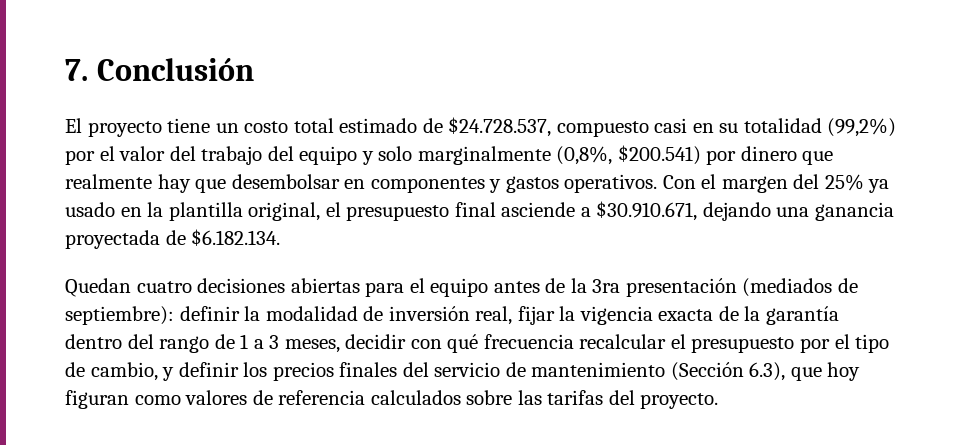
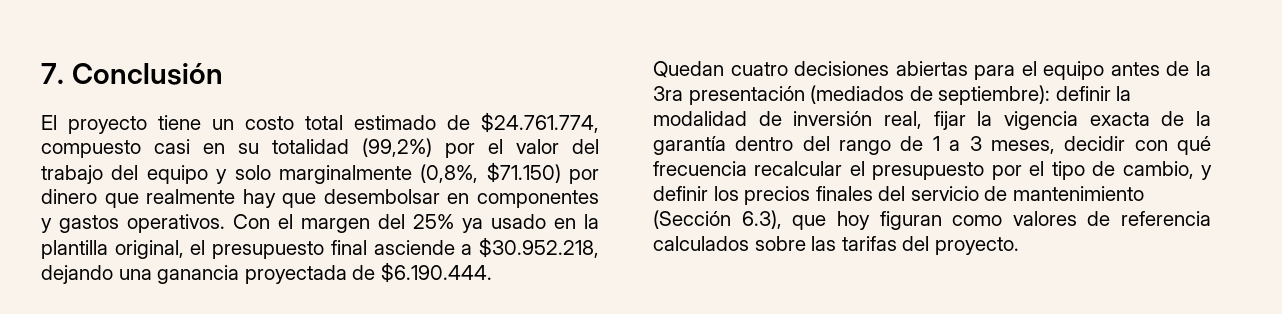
[448,117,552,137] $24.728.537, -> [481,112,599,133] $24.761.774,
[617,145,701,165] $200.541) -> [486,162,561,183] $71.150)
[596,201,698,221] $30.910.671, -> [479,237,599,258] $30.952.218,
[191,229,281,246] $6.182.134. -> [380,262,492,283] $6.190.444.

